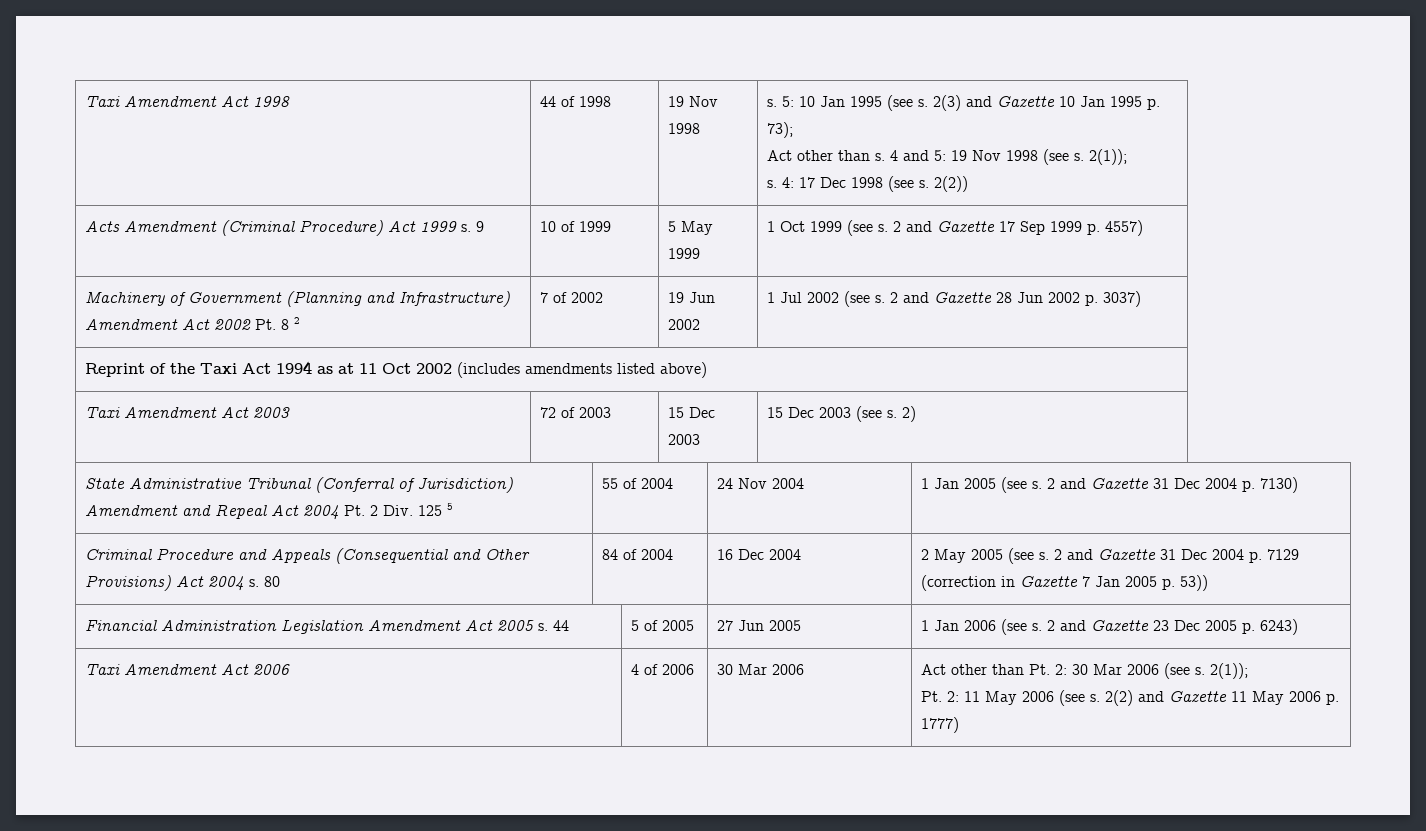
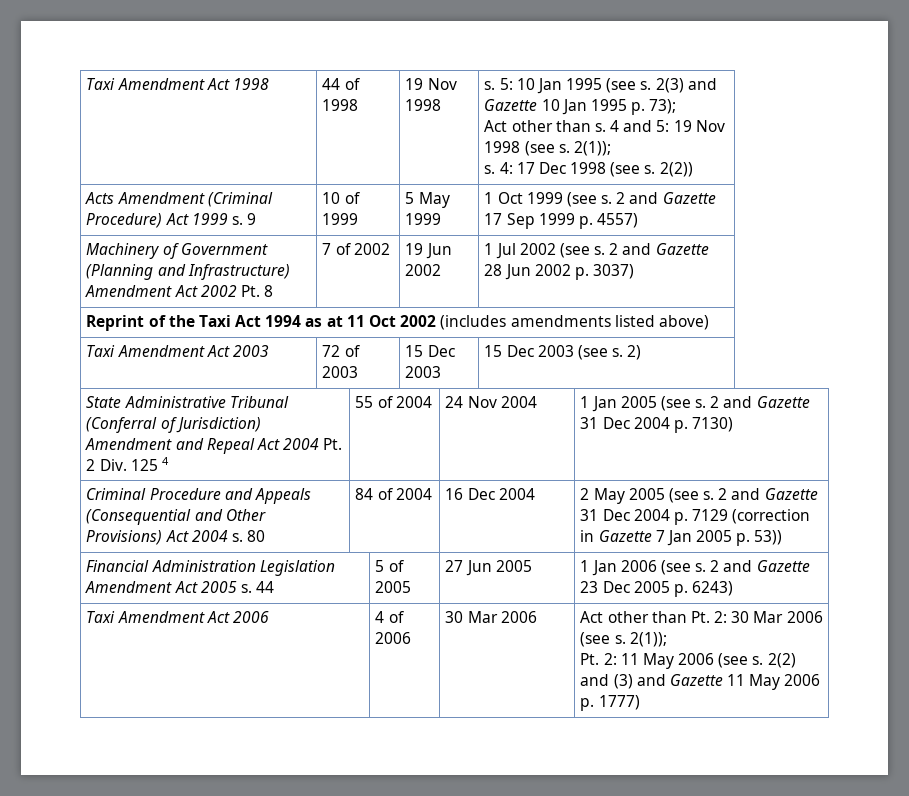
[294,317,301,324] 2 -> (274, 291) none
[447,503,454,510] 5 -> [161,457,169,465] 4
(1165, 696) none -> [613,674,666,689] (3) and

